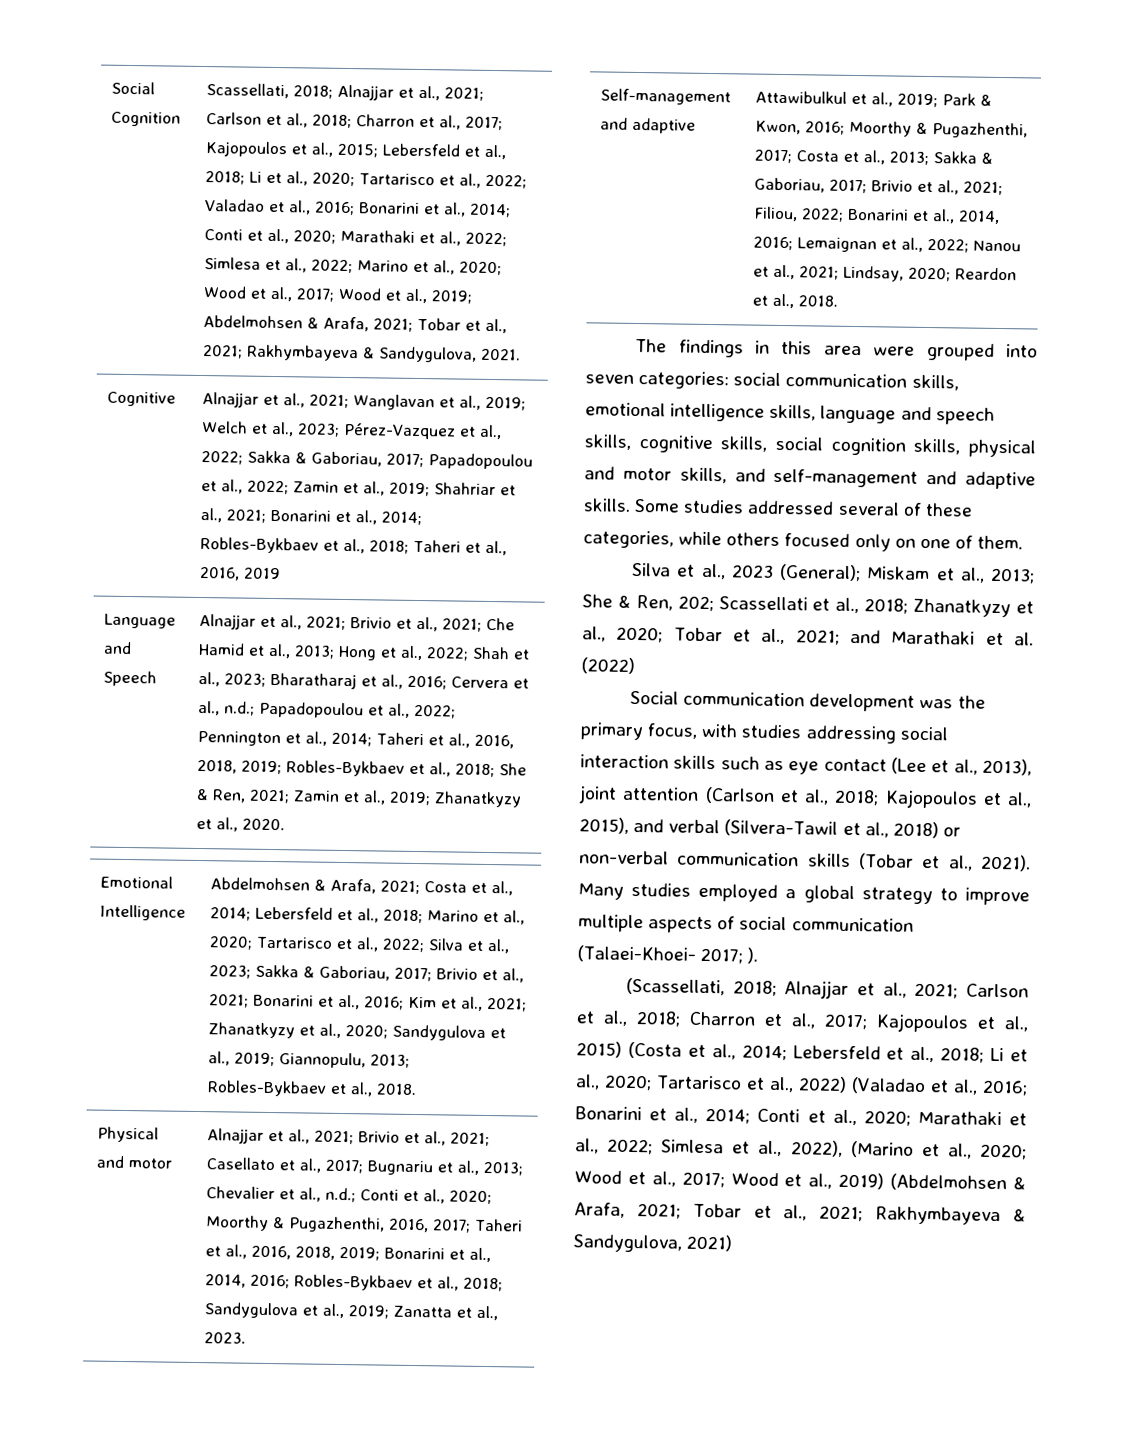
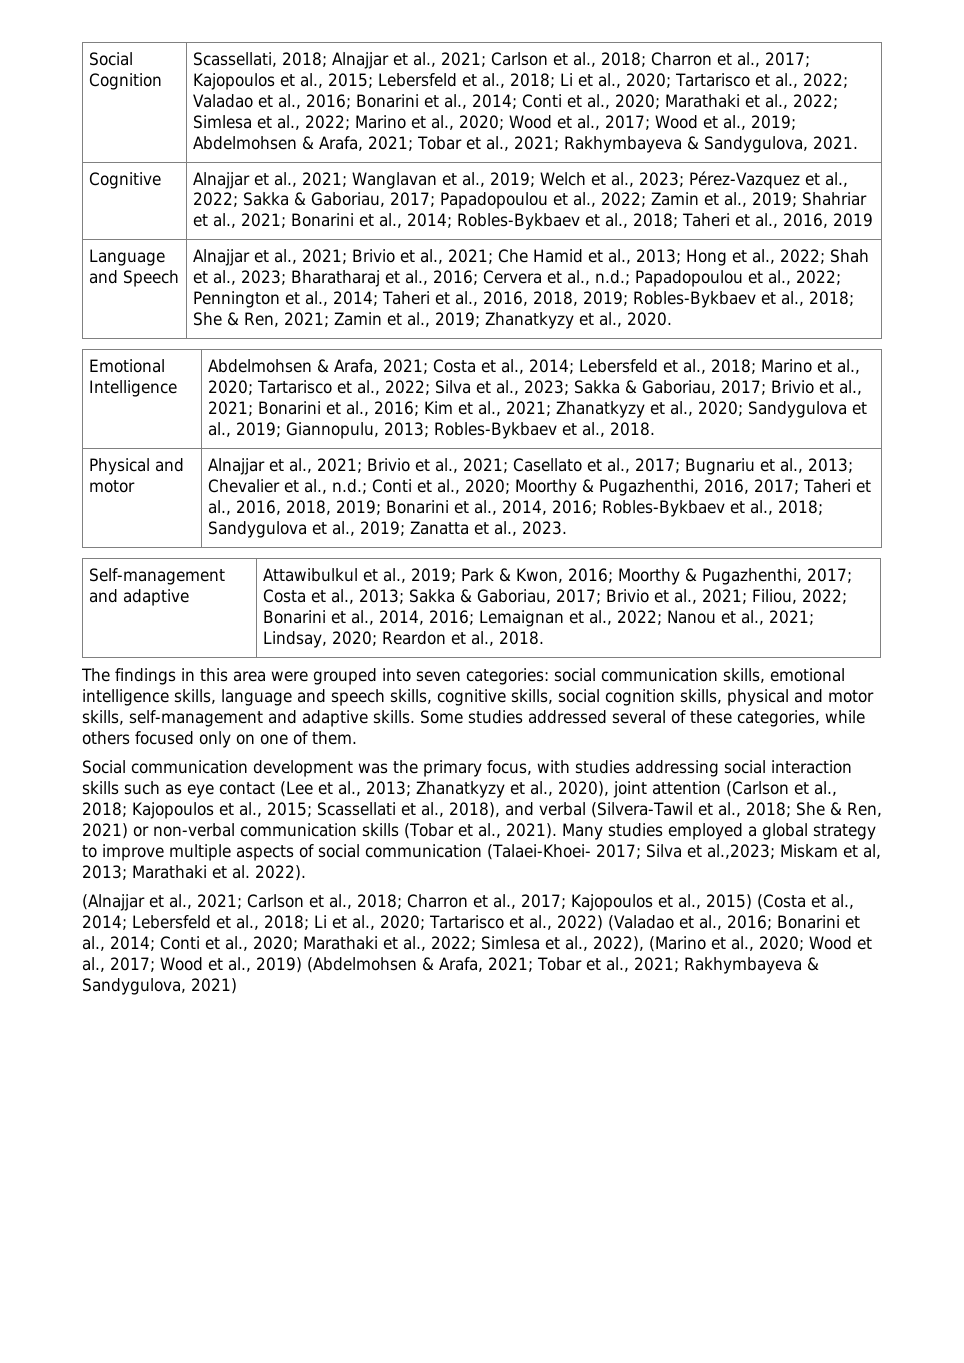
[734,468,766,482] and -> (124, 717) none
[632,562,1035,584] [582,594,1034,618] [582,626,1034,646] [581,657,635,674] // Silva et al., 2023 (General); Miskam et al., 2013; She & Ren, 202; Scassellati et al., 2018; Zhanatkyzy et al., 2020; Tobar et al., 2021; and Marathaki et al. (2022) -> (357, 738) none
[982,758,1032,776] 2013), -> [366,781,609,798] 2013; Zhanatkyzy et al., 2020),
[579,817,629,834] 2015), -> [267,802,500,818] 2015; Scassellati et al., 2018),
[892,821,939,839] 2018) -> [745,802,882,817] [82,823,128,839] 2018; She & Ren, 2021)
[747,947,759,964] [626,977,850,999] ). // (Scassellati, 2018; Alnajjar -> [645,844,881,859] [82,865,306,881] [82,894,145,911] Silva et al.,2023; Miskam et al, 2013; Marathaki et al. 2022). // (Alnajjar

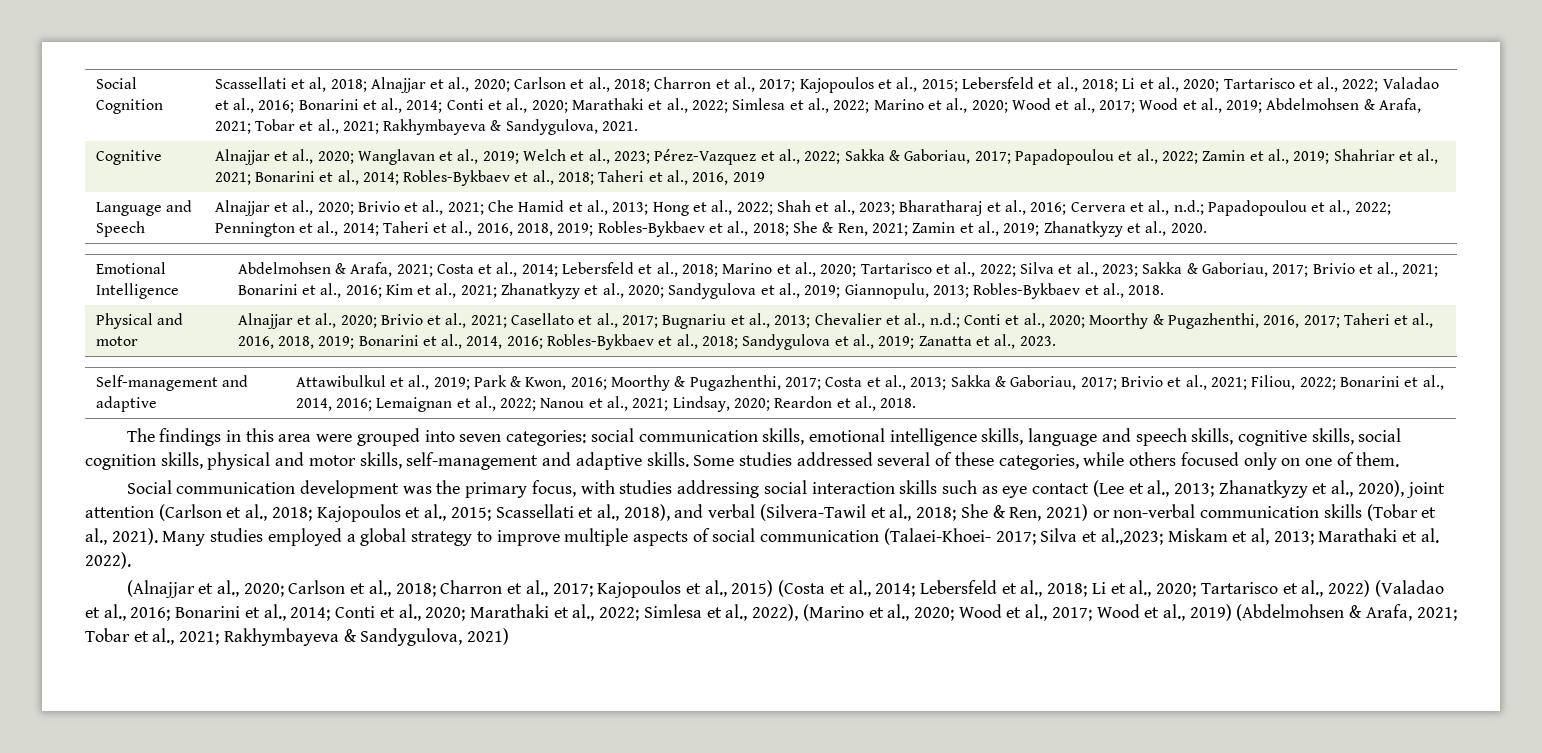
[193,52,278,67] Scassellati, -> [214,77,327,92] Scassellati et al,
[441,52,487,67] 2021; -> [473,79,510,92] 2020;
[302,172,348,187] 2021; -> [317,151,354,164] 2020;
[302,249,348,264] 2021; -> [317,202,354,215] 2020;
[317,458,363,473] 2021; -> [340,315,377,328] 2020;
[197,894,242,909] 2021; -> [243,583,284,597] 2020;

